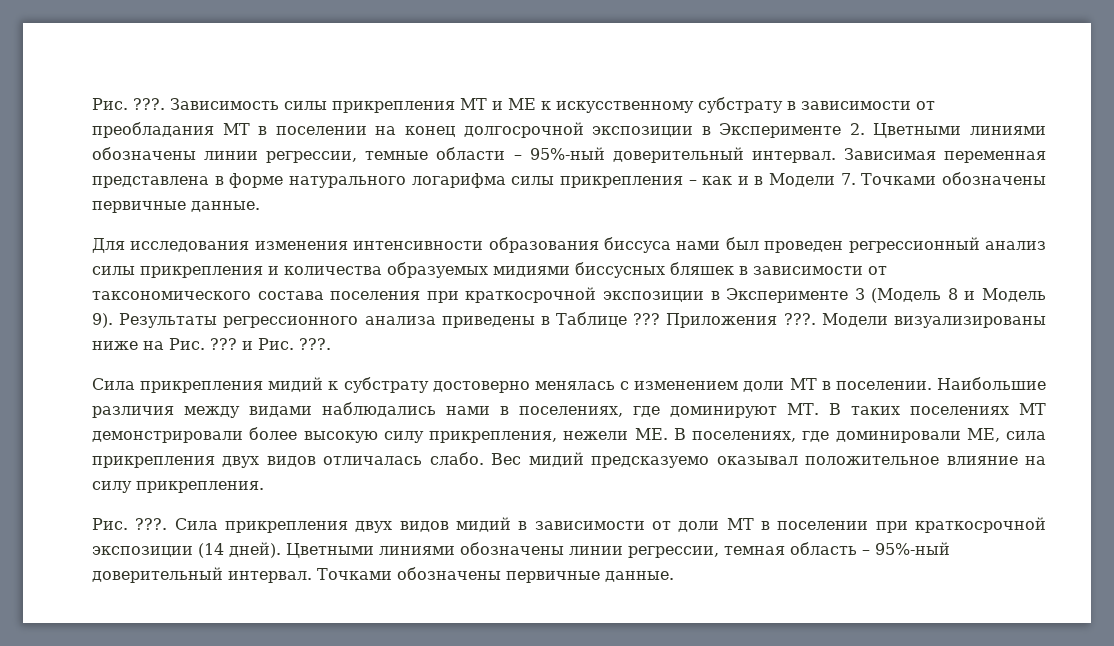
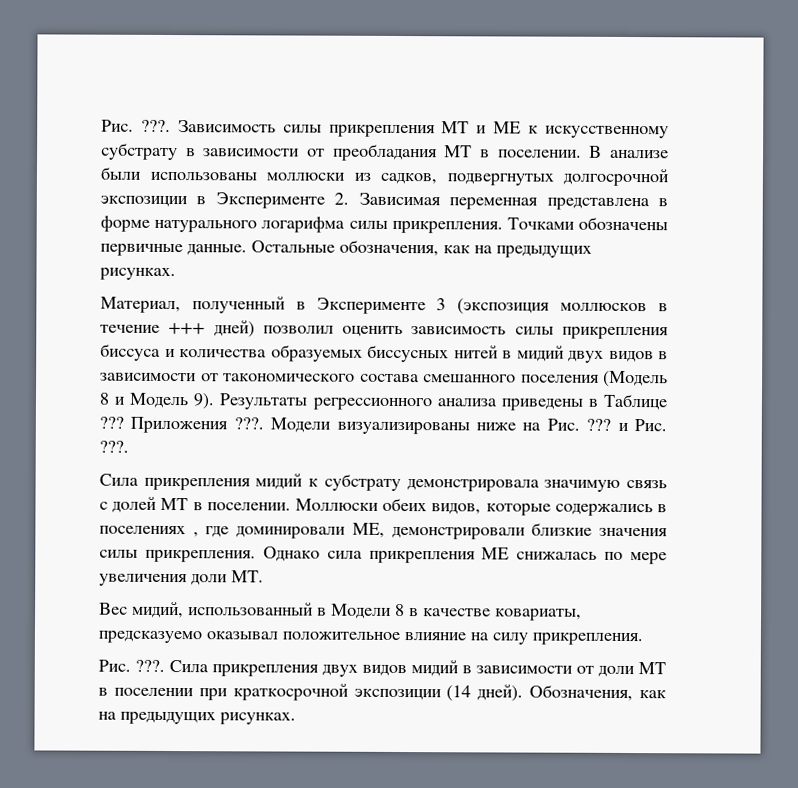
[275,126,455,137] поселении на конец -> [497,145,669,159] [100,166,554,186] поселении. В анализе были использованы моллюски из садков, подвергнутых
[873,123,1046,138] [92,147,836,163] Цветными линиями обозначены линии регрессии, темные области – 95%-ный доверительный интервал. -> (350, 198) none
[559,172,1046,188] [92,201,260,213] [92,237,1046,253] [92,266,263,278] прикрепления – как и в Модели 7. Точками обозначены первичные данные. // Для исследования изменения интенсивности образования биссуса нами был проведен регрессионный анализ силы прикрепления -> [391,216,668,234] [100,239,592,258] [99,267,176,281] [100,296,668,315] [100,320,669,340] [100,343,161,361] прикрепления. Точками обозначены первичные данные. Остальные обозначения, как на предыдущих рисунках. // Материал, полученный в Эксперименте 3 (экспозиция моллюсков в течение +++ дней) позволил оценить зависимость силы прикрепления биссуса
[493,262,887,278] [92,287,865,303] мидиями биссусных бляшек в зависимости от таксономического состава поселения при краткосрочной экспозиции в Эксперименте 3 -> [367,344,668,363] [100,372,600,383] биссусных нитей в мидий двух видов в зависимости от такономического состава смешанного поселения
[432,377,1047,393] [92,402,1046,418] [92,427,1046,443] [92,452,584,468] достоверно менялась с изменением доли МТ в поселении. Наибольшие различия между видами наблюдались нами в поселениях, где доминируют МТ. В таких поселениях МТ демонстрировали более высокую силу прикрепления, нежели МЕ. В поселениях, где доминировали МЕ, сила прикрепления двух видов отличалась слабо. Вес мидий -> [406,479,667,492] [99,496,667,517] [99,522,668,540] [99,546,667,565] [99,570,264,587] [99,601,582,621] демонстрировала значимую связь с долей МТ в поселении. Моллюски обеих видов, которые содержались в поселениях , где доминировали МЕ, демонстрировали близкие значения силы прикрепления. Однако сила прикрепления MЕ снижалась по мере увеличения доли МТ. // Вес мидий, использованный в Модели 8 в качестве ковариаты,
[286,542,950,558] [92,567,674,583] Цветными линиями обозначены линии регрессии, темная область – 95%-ный доверительный интервал. Точками обозначены первичные данные. -> [529,684,666,702] [98,711,296,725] Обозначения, как на предыдущих рисунках.

